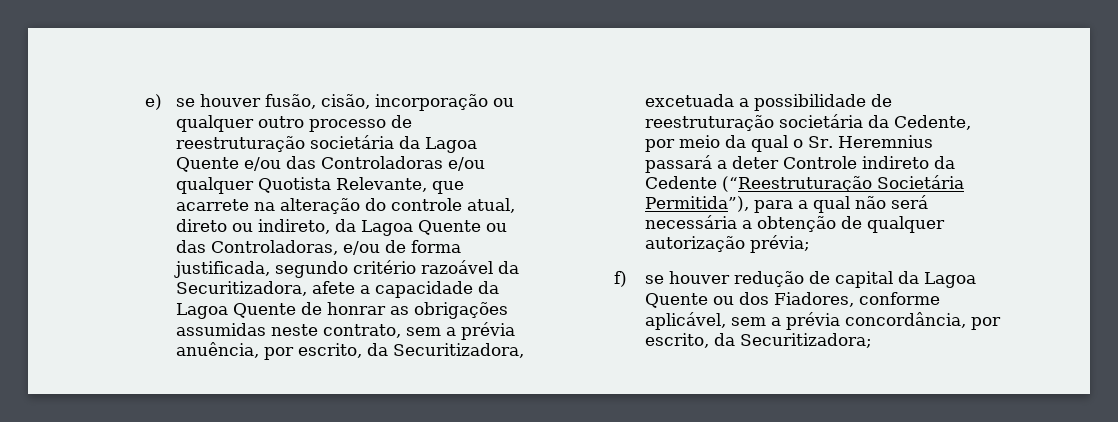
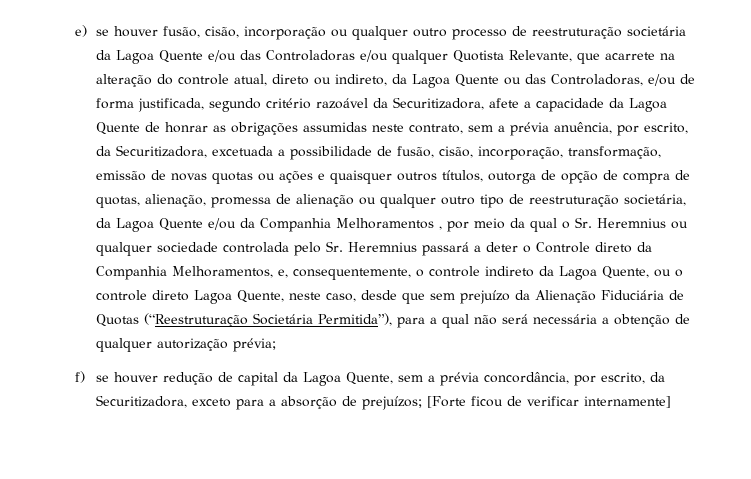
[645,114,972,131] reestruturação societária da Cedente, -> [396,146,661,160] [95,170,690,184] [95,194,686,208] [95,218,442,232] fusão, cisão, incorporação, transformação, emissão de novas quotas ou ações e quaisquer outros títulos, outorga de opção de compra de quotas, alienação, promessa de alienação ou qualquer outro tipo de reestruturação societária, da Lagoa Quente e/ou da Companhia Melhoramentos ,
[645,155,956,173] [645,176,718,189] passará a deter Controle indireto da Cedente -> [670,221,688,229] [95,241,652,256] [95,266,683,280] [95,290,684,304] [95,314,139,327] ou qualquer sociedade controlada pelo Sr. Heremnius passará a deter o Controle direto da Companhia Melhoramentos, e, consequentemente, o controle indireto da Lagoa Quente, ou o controle direto Lagoa Quente, neste caso, desde que sem prejuízo da Alienação Fiduciária de Quotas
[645,292,941,308] [645,312,727,330] Quente ou dos Fiadores, conforme aplicável, -> [345,372,393,385] Quente,
[740,333,873,348] Securitizadora; -> [95,395,671,410] Securitizadora, exceto para a absorção de prejuízos; [Forte ficou de verificar internamente]

